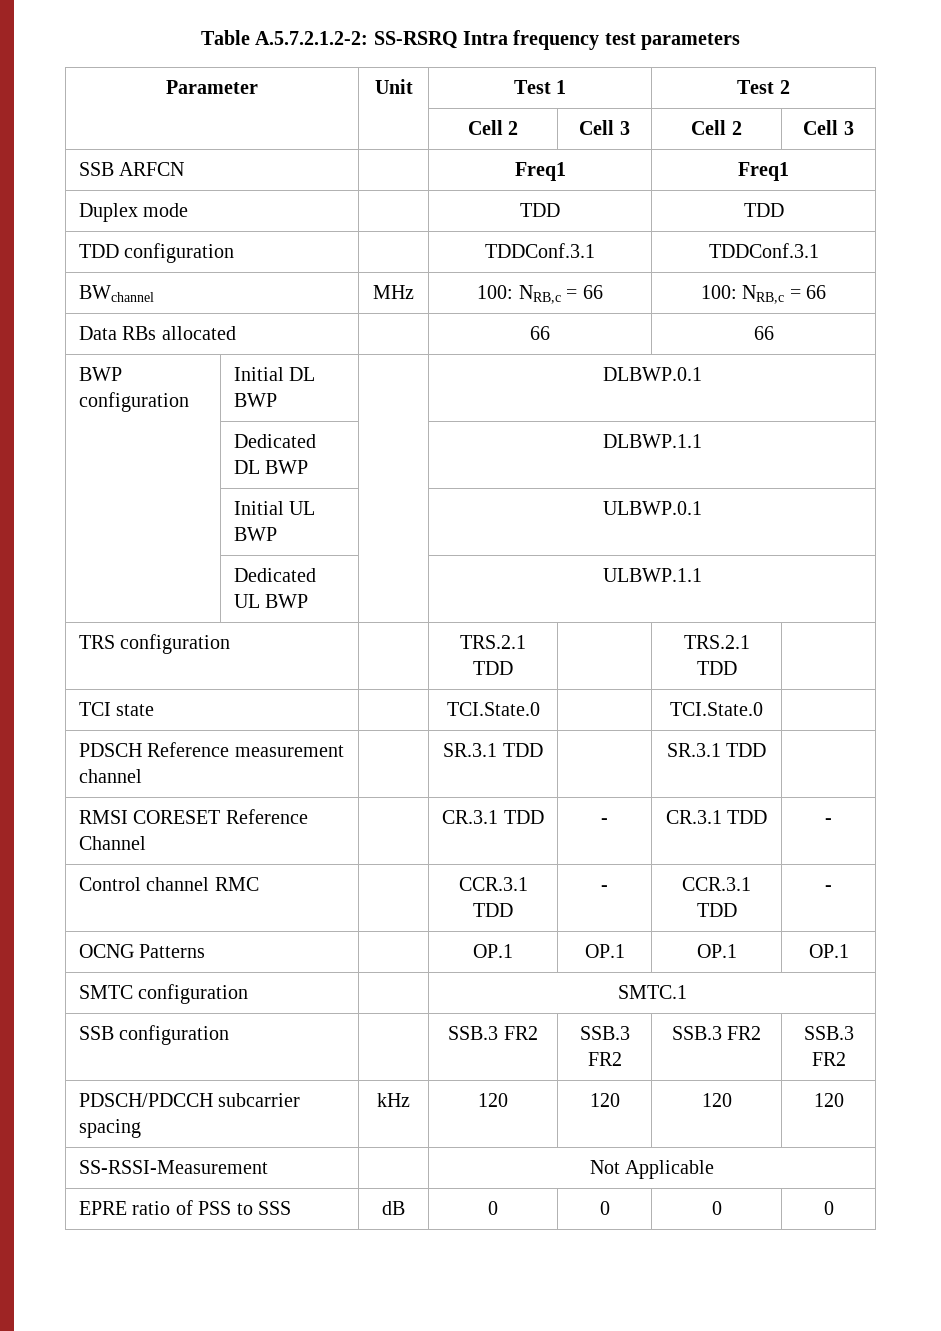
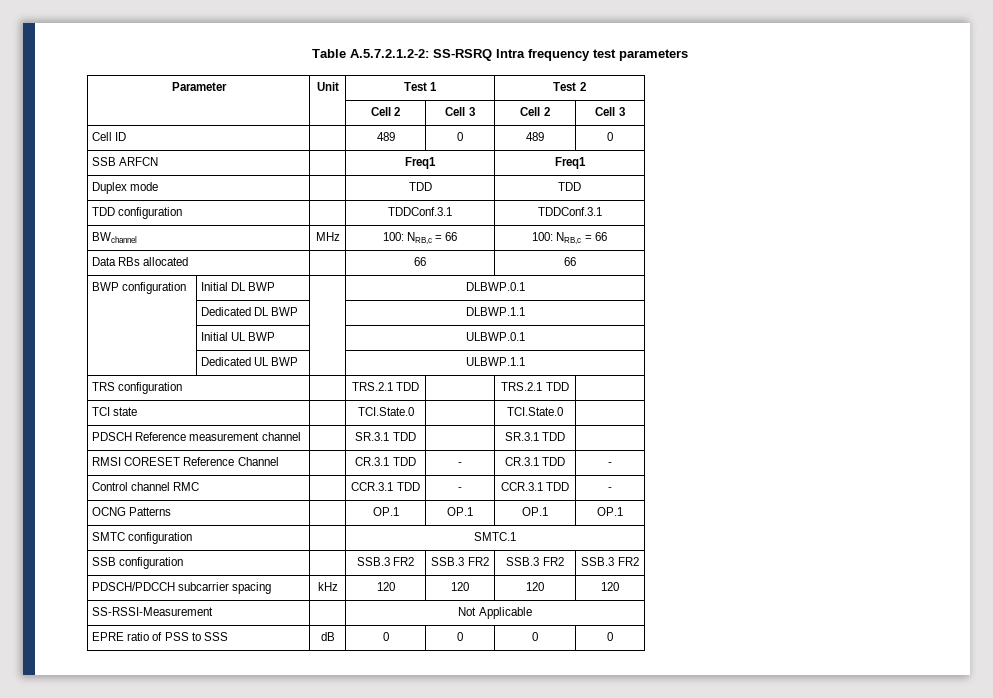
(854, 128) none -> [92,132,127,141] [376,132,395,141] [457,132,463,141] [526,132,544,141] [607,132,613,141] // Cell ID | | 489 | 0 | 489 | 0

